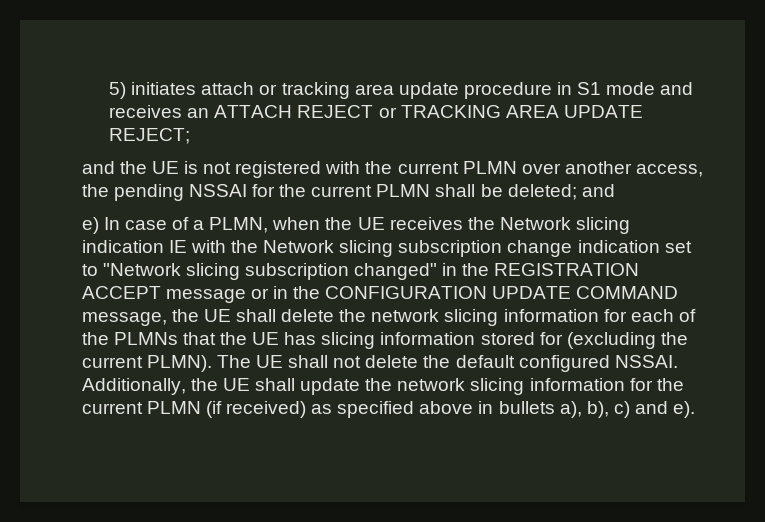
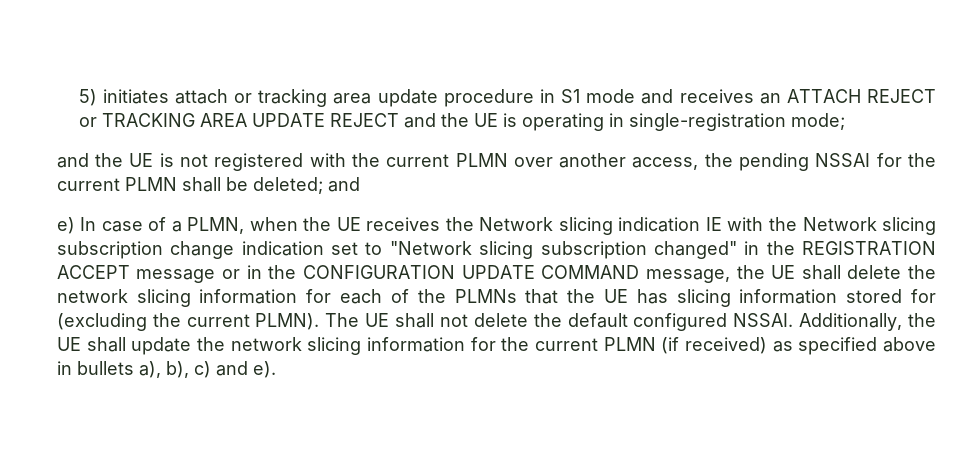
[109,128,191,144] REJECT; -> [329,113,845,131] REJECT and the UE is operating in single-registration mode;

